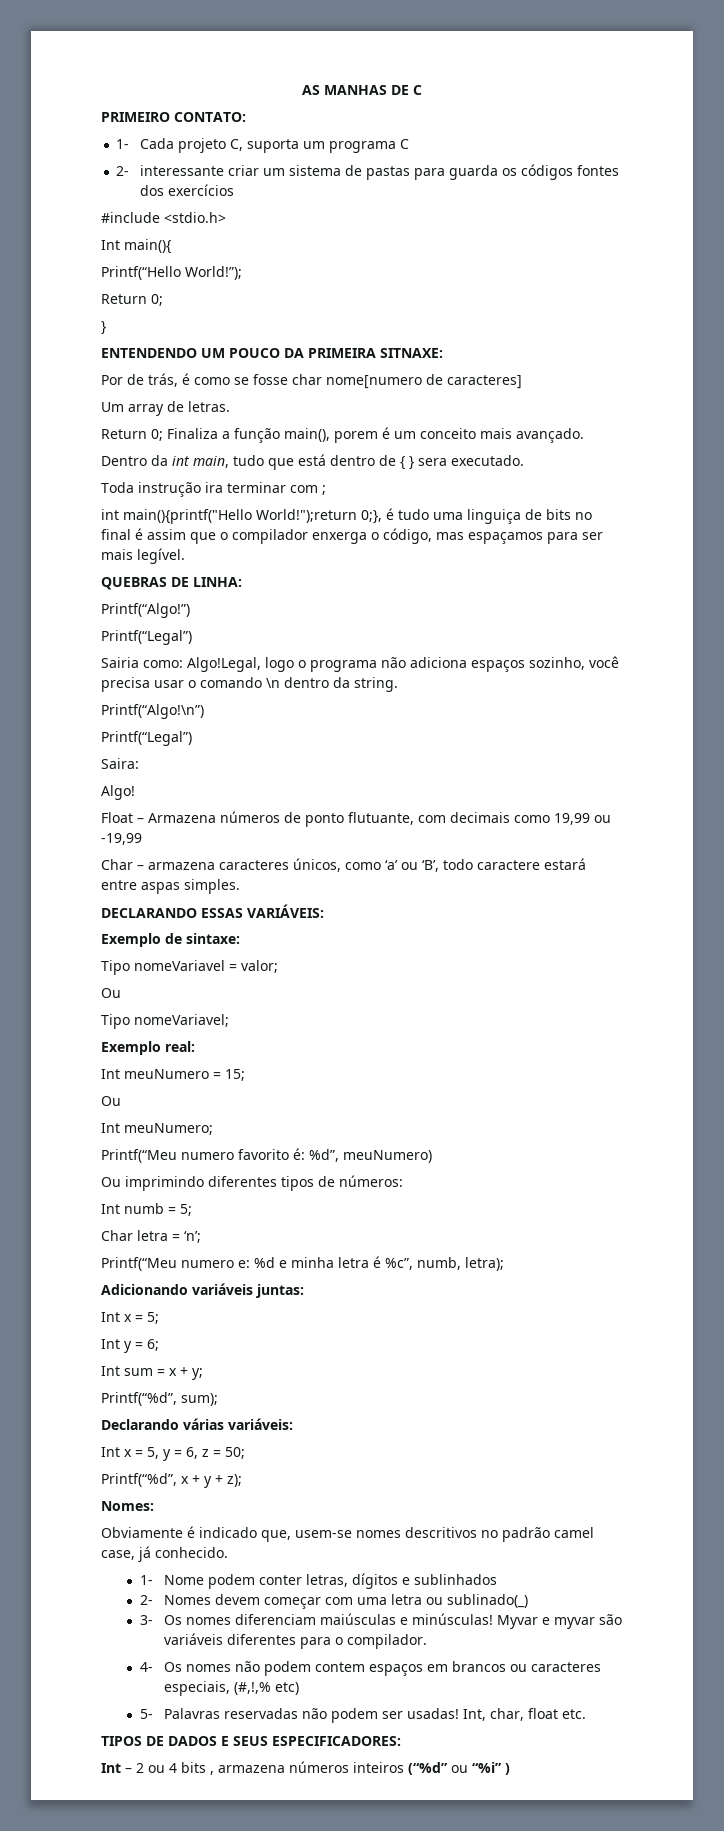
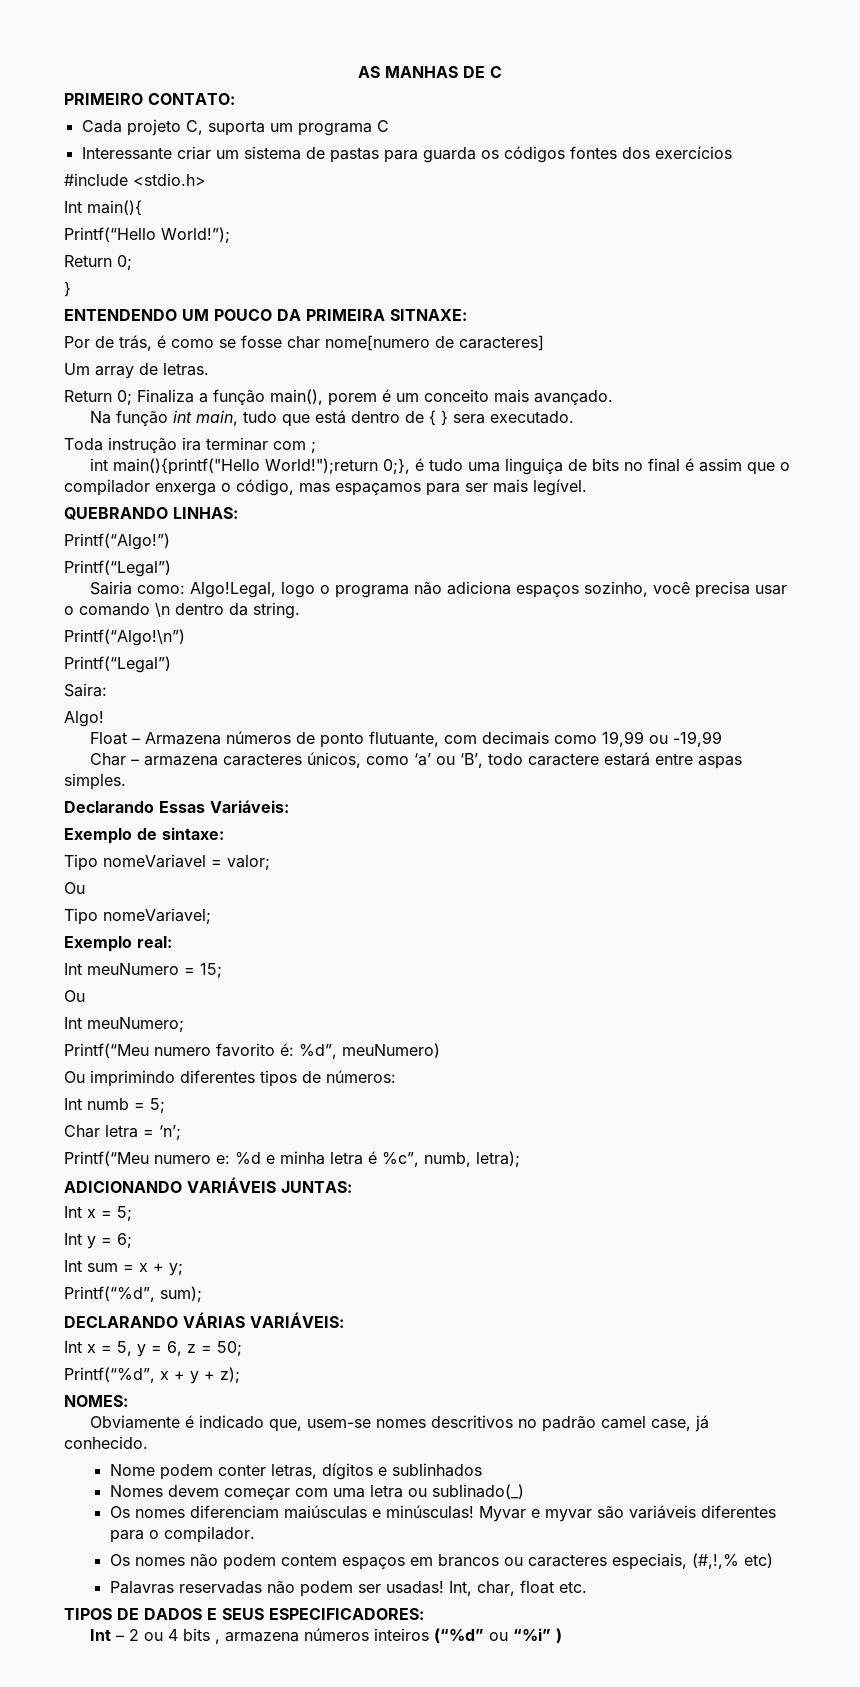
[116,139,130,149] 1- -> (235, 99) none
[116,165,225,176] 2- interessante -> [81,147,172,160] Interessante
[101,455,168,466] Dentro da -> [90,410,169,426] Na função
[101,577,242,590] QUEBRAS DE LINHA: -> [64,507,238,520] QUEBRANDO LINHAS:
[101,904,324,918] DECLARANDO ESSAS VARIÁVEIS: -> [64,800,289,813] Declarando Essas Variáveis:
[101,1283,304,1298] Adicionando variáveis juntas: -> [64,1177,352,1193] ADICIONANDO VARIÁVEIS JUNTAS:
[101,1418,293,1430] Declarando várias variáveis: -> [64,1312,344,1328] DECLARANDO VÁRIAS VARIÁVEIS:
[101,1501,154,1511] Nomes: -> [64,1395,128,1407] NOMES:
[140,1575,154,1585] 1- -> (148, 1442) none
[140,1595,154,1605] 2- -> (482, 1470) none
[140,1615,154,1625] 3- -> (524, 1491) none
[140,1662,154,1672] 4- -> (255, 1534) none
[140,1709,154,1719] 5- -> (773, 1560) none

